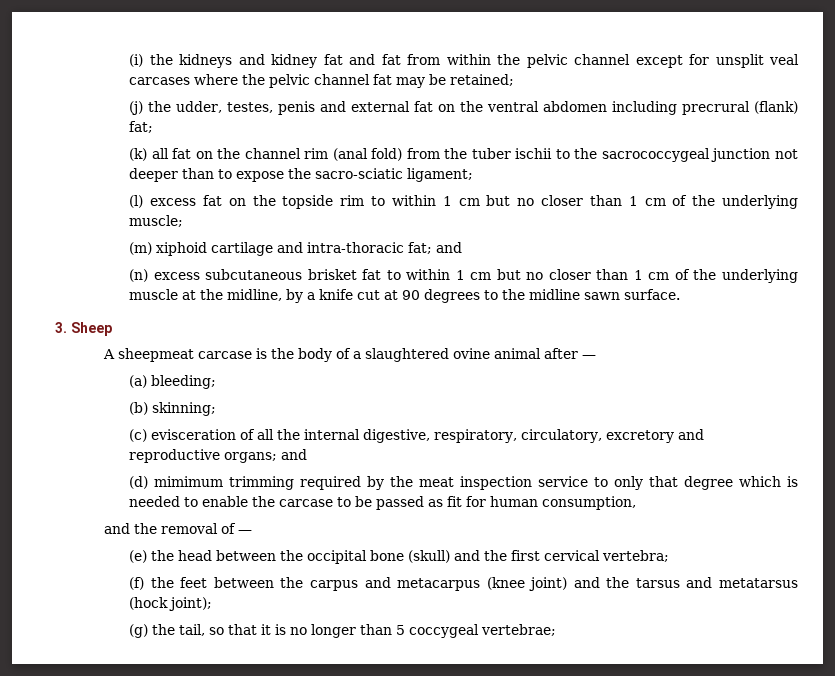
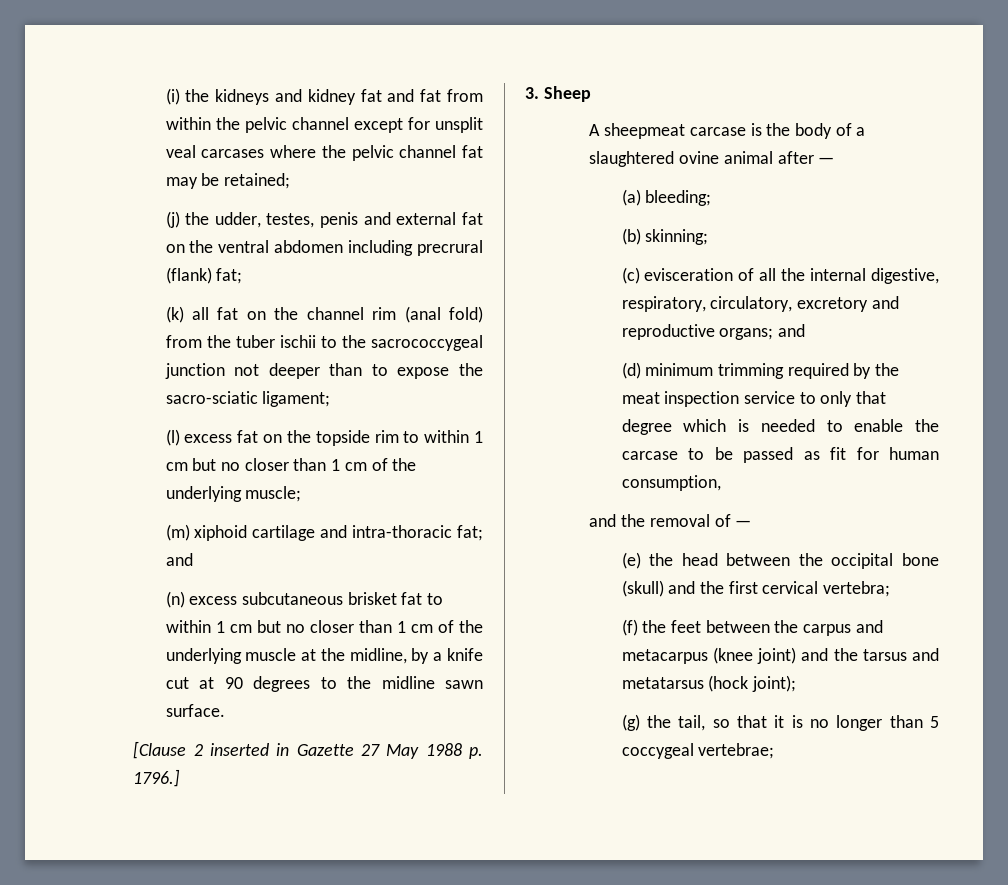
(681, 294) none -> [133,741,483,759] [133,769,181,787] // [Clause 2 inserted in Gazette 27 May 1988 p. 1796.]
[154,476,224,487] mimimum -> [645,363,714,376] minimum

